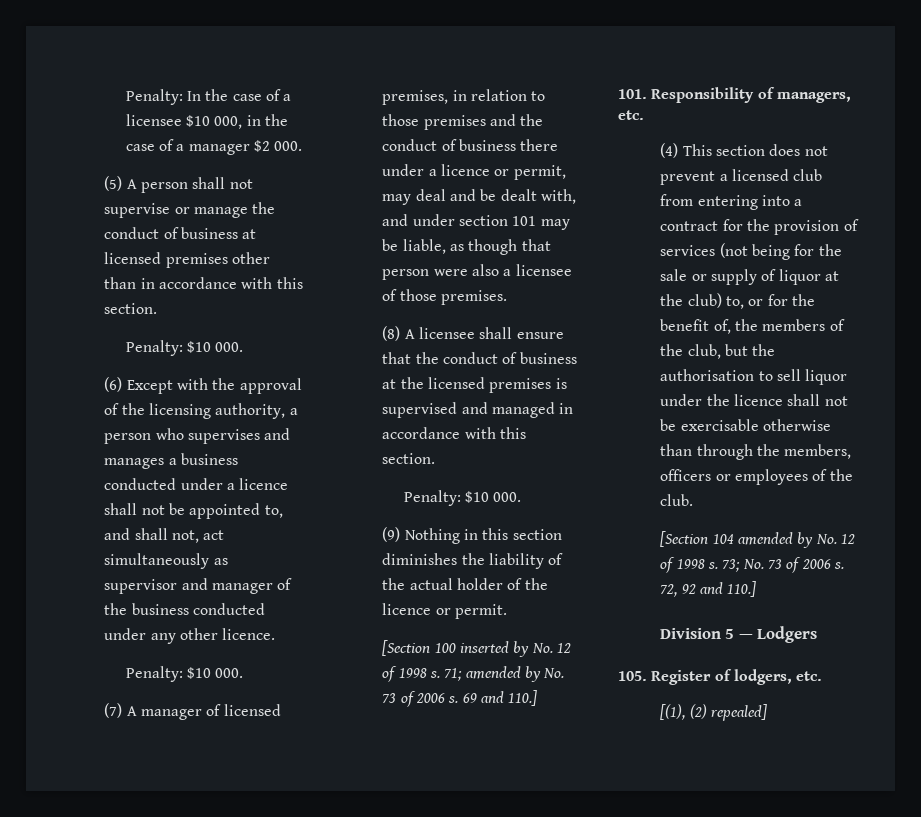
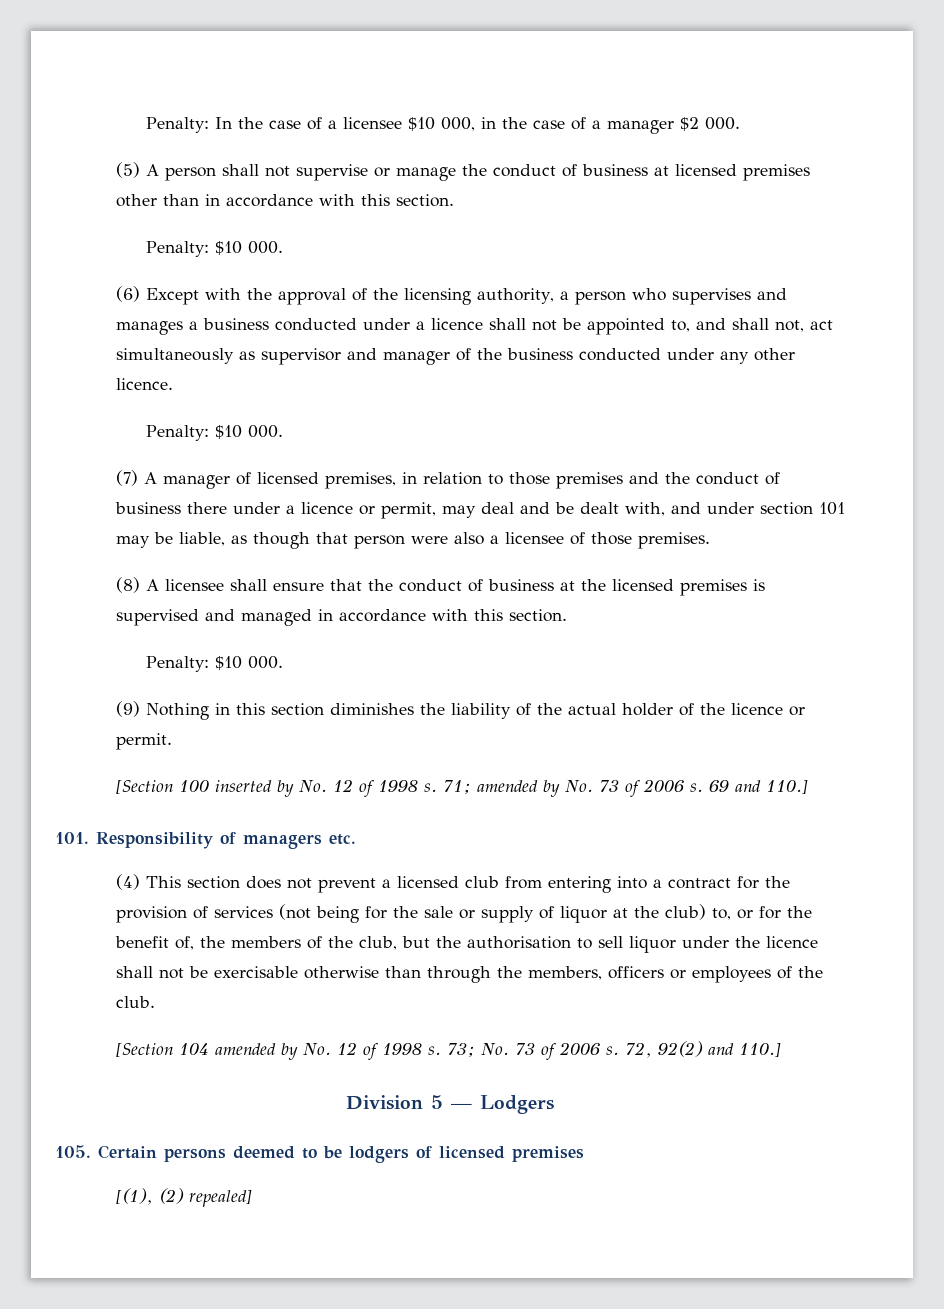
[776,92,851,103] managers, -> [243,834,322,849] managers
[681,584,696,594] 92 -> [657,1041,703,1057] 92(2)
[651,669,823,685] Register of lodgers, etc. -> [98,1145,584,1163] Certain persons deemed to be lodgers of licensed premises

